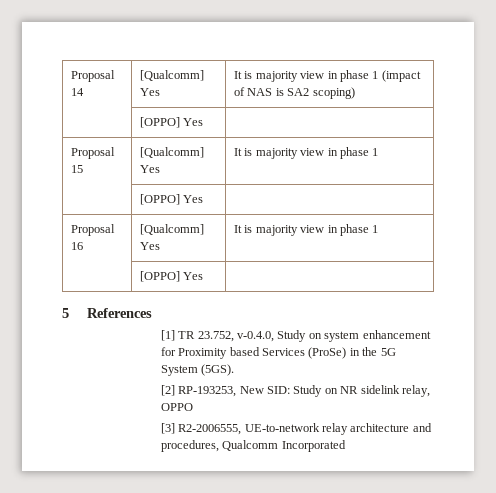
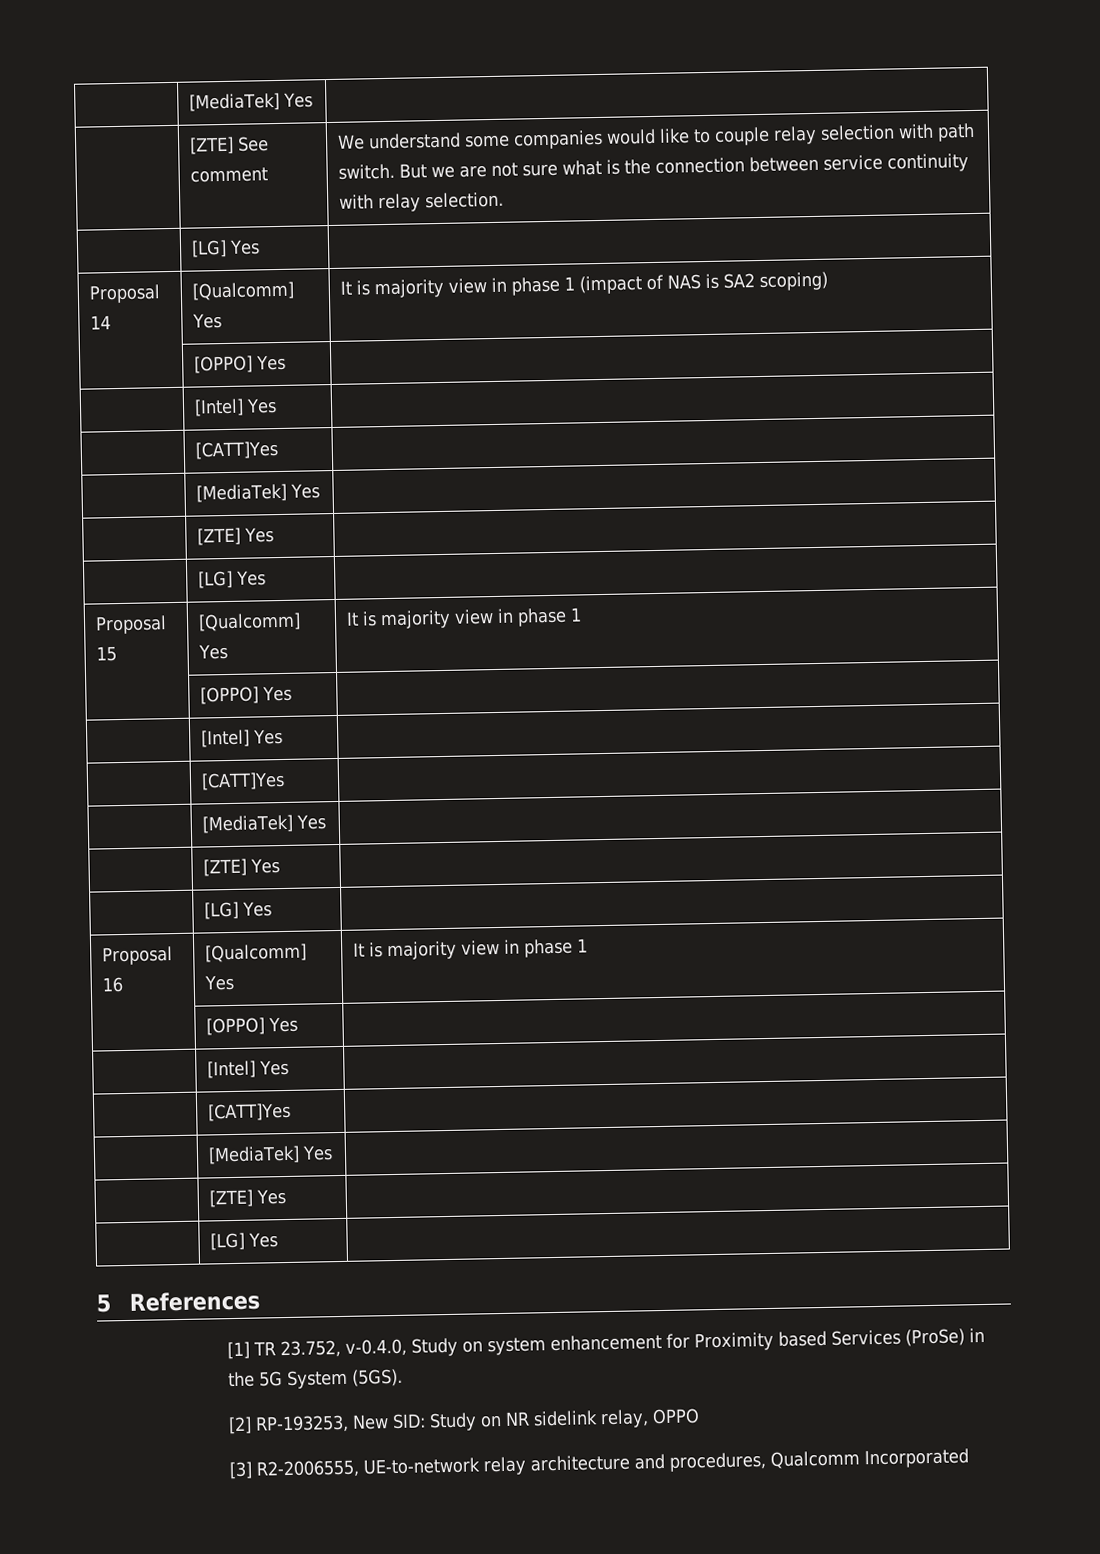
(71, 76) none -> [188,92,313,112] [188,136,269,155] [189,167,268,183] [336,122,975,150] [337,153,969,180] [338,191,504,213] [190,239,260,258] | [MediaTek] Yes | // | [ZTE] See comment | We understand some companies would like to couple relay selection with path switch. But we are not sure what is the connection between service continuity with relay selection. // | [LG] Yes | //
(204, 122) none -> [193,398,277,417] [194,441,278,460] [195,483,320,503] [196,527,274,546] [197,570,266,589] // | [Intel] Yes | // | [CATT]Yes | // | [MediaTek] Yes | // | [ZTE] Yes | // | [LG] Yes |
(204, 199) none -> [200,728,283,748] [200,771,285,791] [201,814,326,834] [202,858,280,877] [203,901,272,920] // | [Intel] Yes | // | [CATT]Yes | // | [MediaTek] Yes | // | [ZTE] Yes | // | [LG] Yes |
(204, 276) none -> [206,1059,289,1079] [207,1102,291,1122] [207,1145,333,1165] [208,1189,286,1208] [209,1232,278,1251] // | [Intel] Yes | // | [CATT]Yes | // | [MediaTek] Yes | // | [ZTE] Yes | // | [LG] Yes |

